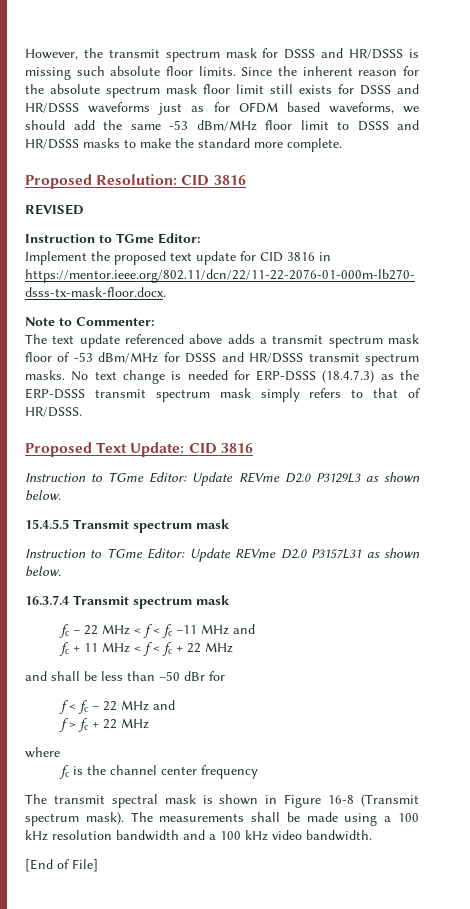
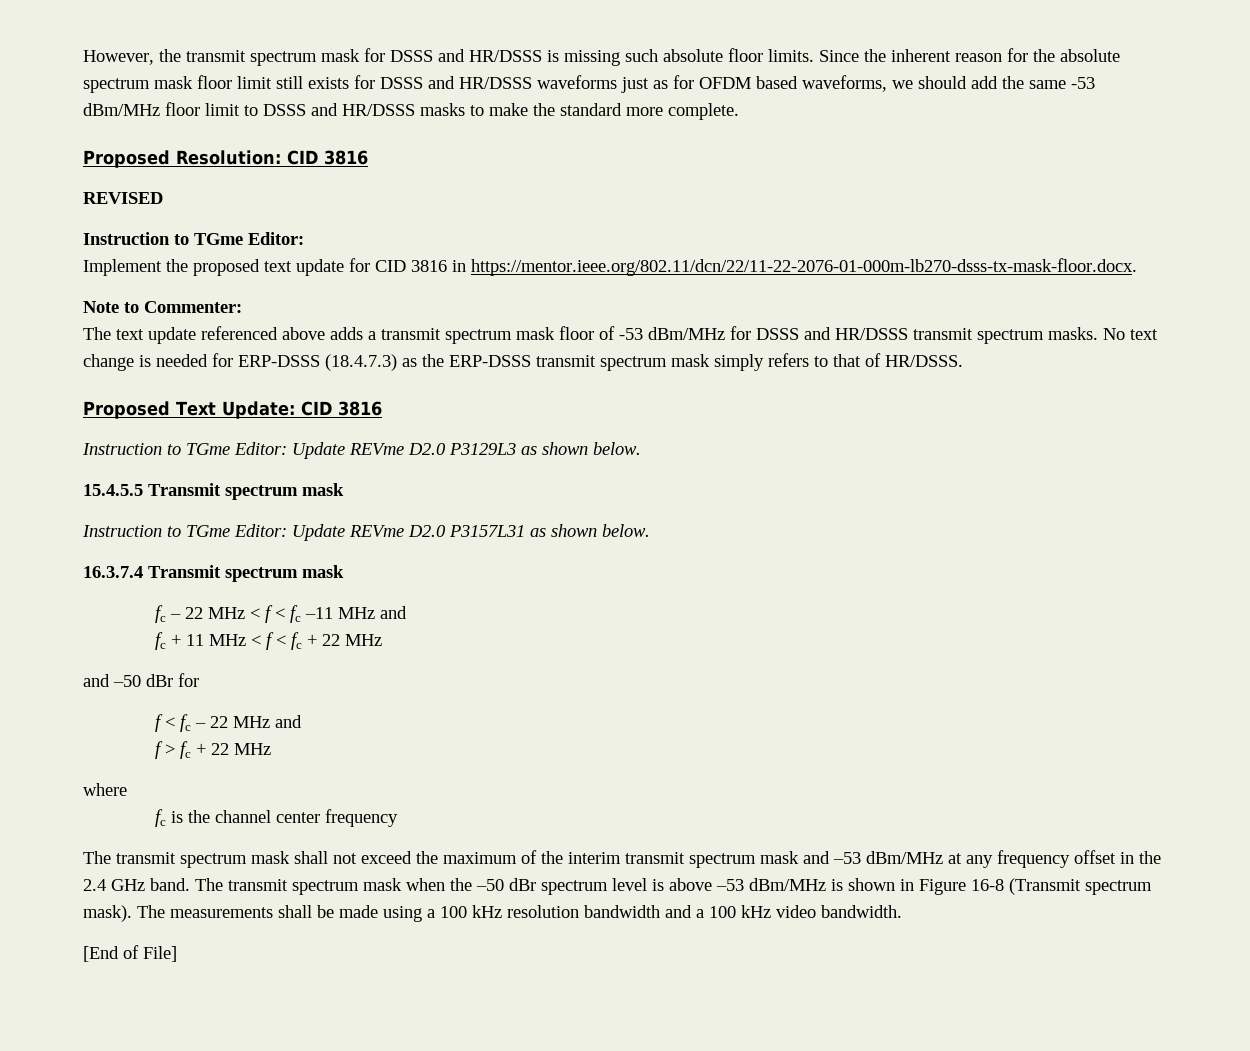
[51,671,155,681] shall be less than -> (110, 680) none
[111,794,196,808] spectral mask -> [180,850,1161,868] [83,878,826,895] spectrum mask shall not exceed the maximum of the interim transmit spectrum mask and –53 dBm/MHz at any frequency offset in the 2.4 GHz band. The transmit spectrum mask when the –50 dBr spectrum level is above –53 dBm/MHz

